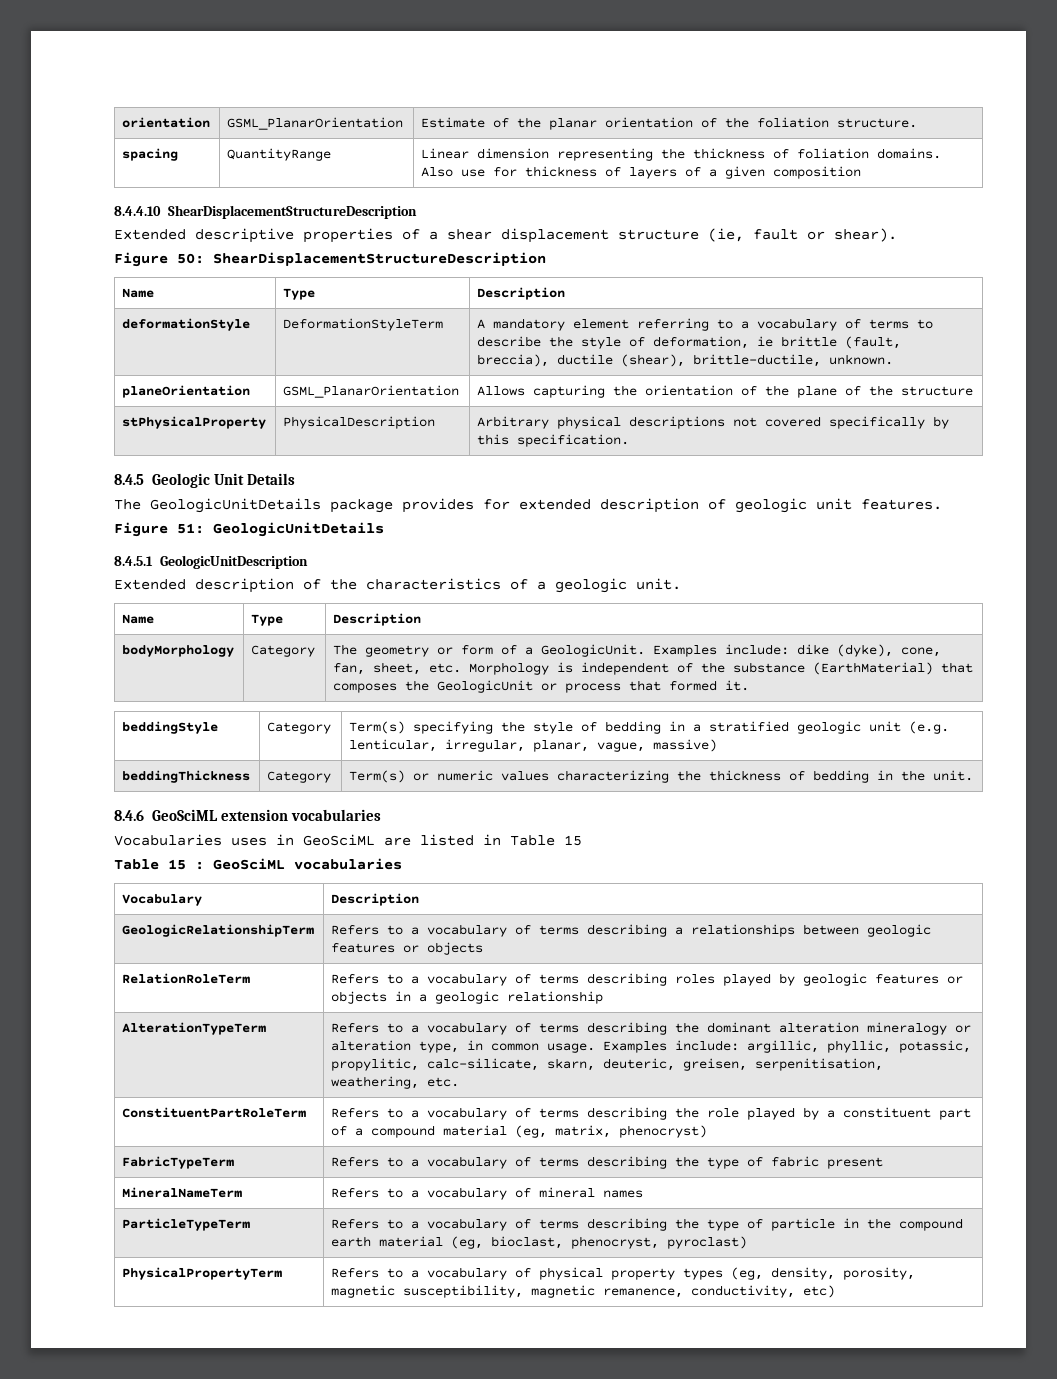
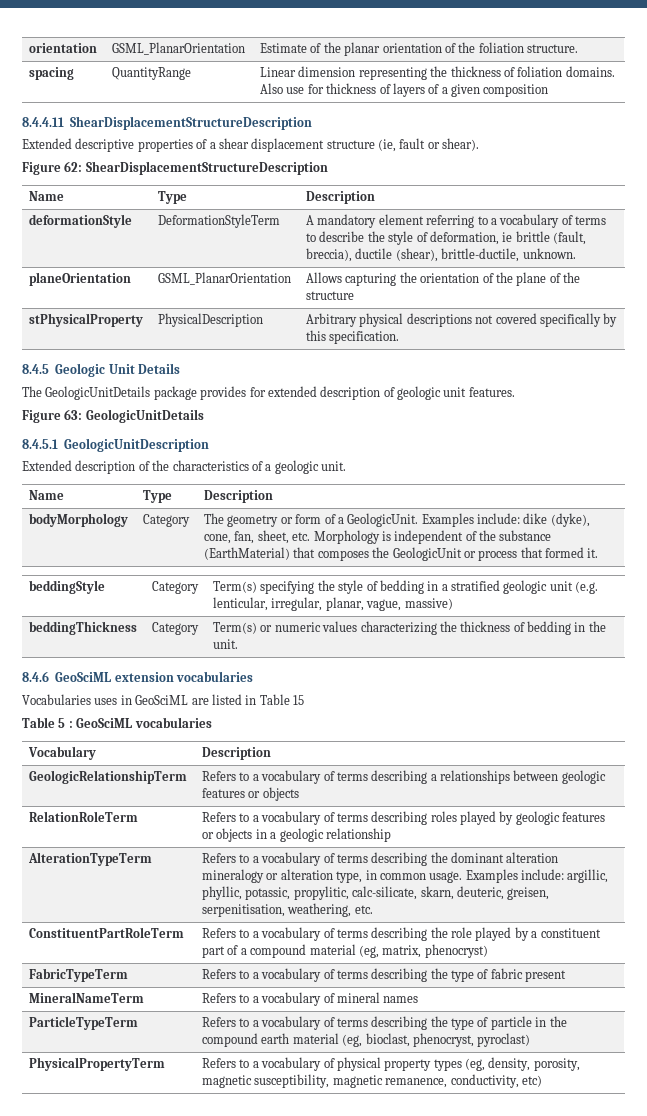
[114,206,161,216] 8.4.4.10 -> [22,117,64,127] 8.4.4.11
[177,253,204,264] 50: -> [64,161,83,172] 62:
[177,523,204,534] 51: -> [64,409,83,420] 63:
[168,859,186,870] 15 -> [58,718,66,728] 5

